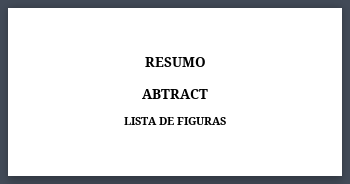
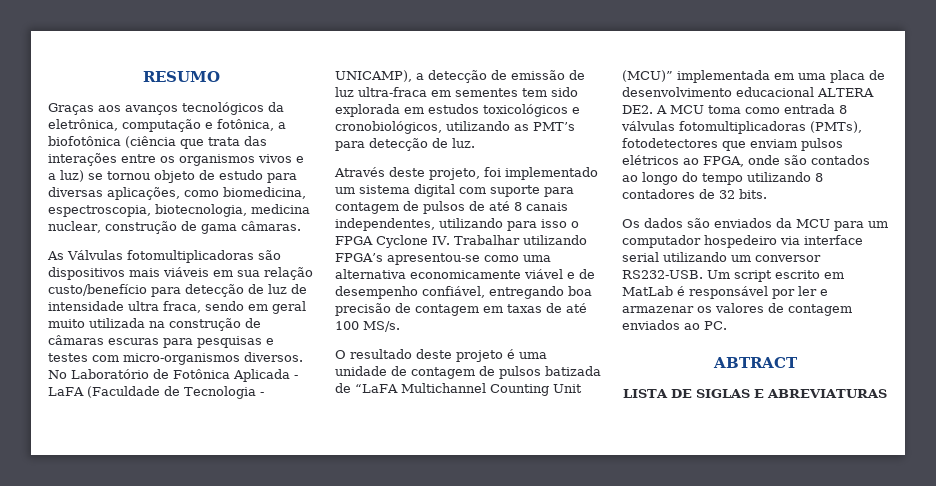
(206, 62) none -> [48,102,284,115] [48,119,286,132] [48,136,267,149] [48,153,304,166] [48,170,297,183] [48,187,306,200] [48,204,310,217] [48,221,301,234] [47,250,281,263] [48,267,313,280] [48,284,307,297] [48,301,306,314] [48,318,261,331] [48,335,274,348] [48,352,303,365] [48,369,298,382] [48,386,264,399] [335,70,585,83] [335,87,578,97] [335,104,580,117] [335,121,575,134] [335,138,475,151] [334,167,598,180] [335,184,574,197] [335,201,568,214] [335,218,579,231] [335,235,587,248] [335,253,551,265] [335,269,595,279] [335,286,592,299] [335,303,587,316] [335,321,400,332] [335,349,547,362] [335,366,601,379] [335,383,582,396] [622,70,885,83] [622,87,874,97] [622,104,847,114] [621,121,862,134] [622,138,843,151] [622,155,870,167] [622,172,823,185] [622,189,767,199] [622,218,888,231] [622,235,863,248] [622,252,821,262] [622,270,844,282] [622,286,828,299] [622,303,852,316] [622,320,727,330] // Graças aos avanços tecnológicos da eletrônica, computação e fotônica, a biofotônica (ciência que trata das interações entre os organismos vivos e a luz) se tornou objeto de estudo para diversas aplicações, como biomedicina, espectroscopia, biotecnologia, medicina nuclear, construção de gama câmaras. // As Válvulas fotomultiplicadoras são dispositivos mais viáveis em sua relação custo/benefício para detecção de luz de intensidade ultra fraca, sendo em geral muito utilizada na construção de câmaras escuras para pesquisas e testes com micro-organismos diversos. No Laboratório de Fotônica Aplicada - LaFA (Faculdade de Tecnologia - UNICAMP), a detecção de emissão de luz ultra-fraca em sementes tem sido explorada em estudos toxicológicos e cronobiológicos, utilizando as PMT’s para detecção de luz. // Através deste projeto, foi implementado um sistema digital com suporte para contagem de pulsos de até 8 canais independentes, utilizando para isso o FPGA Cyclone IV. Trabalhar utilizando FPGA’s apresentou-se como uma alternativa economicamente viável e de desempenho confiável, entregando boa precisão de contagem em taxas de até 100 MS/s. // O resultado deste projeto é uma unidade de contagem de pulsos batizada de “LaFA Multichannel Counting Unit (MCU)” implementada em uma placa de desenvolvimento educacional ALTERA DE2. A MCU toma como entrada 8 válvulas fotomultiplicadoras (PMTs), fotodetectores que enviam pulsos elétricos ao FPGA, onde são contados ao longo do tempo utilizando 8 contadores de 32 bits. // Os dados são enviados da MCU para um computador hospedeiro via interface serial utilizando um conversor RS232-USB. Um script escrito em MatLab é responsável por ler e armazenar os valores de contagem enviados ao PC.
[177,117,226,125] FIGURAS -> [696,389,887,398] SIGLAS E ABREVIATURAS

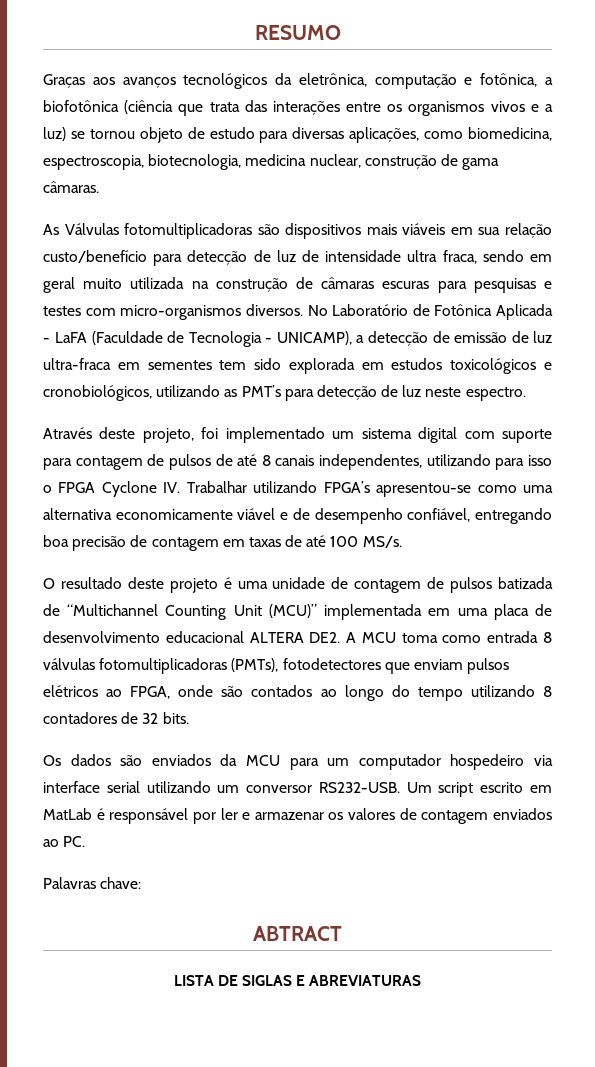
[452,138,475,148] luz. -> [402,385,526,401] luz neste espectro.
[355,383,486,393] “LaFA Multichannel -> [67,604,159,616] “Multichannel
(727, 325) none -> [43,877,142,889] // Palavras chave:

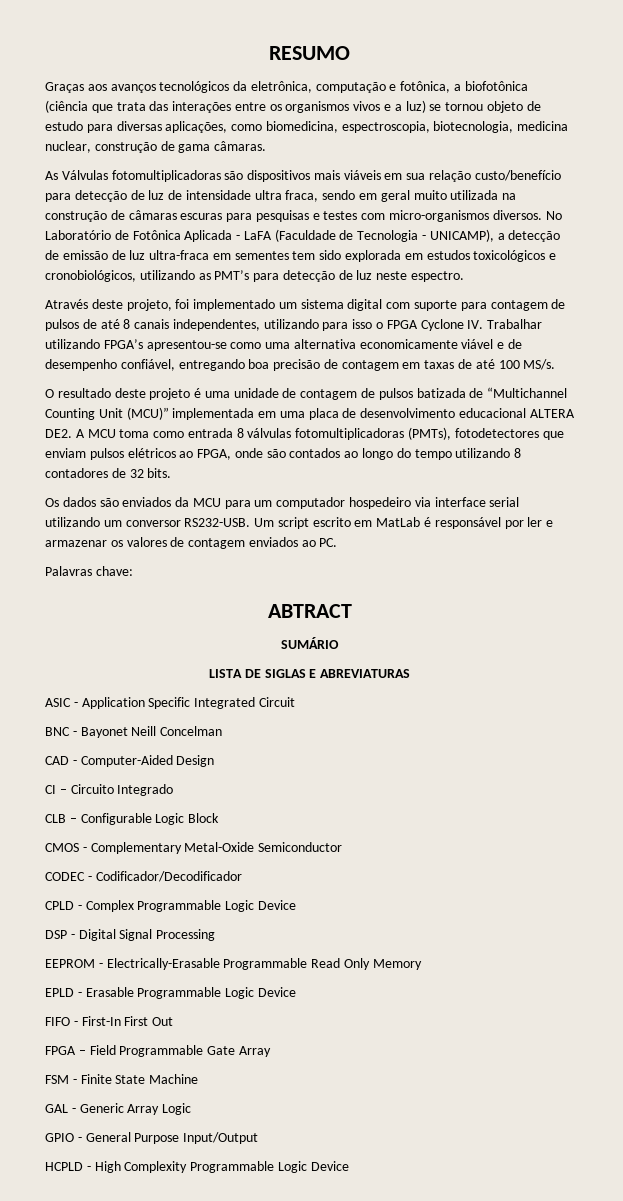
(342, 933) none -> [281,637,339,649] // SUMÁRIO
(422, 980) none -> [45,697,295,709] [45,726,223,738] [45,755,215,767] [45,784,174,796] [45,813,220,825] [45,842,343,854] [45,871,242,882] [45,900,296,912] [45,929,216,941] [45,958,422,970] [45,987,296,999] [45,1016,174,1026] [45,1045,271,1057] [45,1074,199,1084] [45,1103,192,1115] [45,1132,259,1144] [45,1161,349,1173] // ASIC - Application Specific Integrated Circuit // BNC - Bayonet Neill Concelman // CAD - Computer-Aided Design // CI – Circuito Integrado // CLB – Configurable Logic Block // CMOS - Complementary Metal-Oxide Semiconductor // CODEC - Codificador/Decodificador // CPLD - Complex Programmable Logic Device // DSP - Digital Signal Processing // EEPROM - Electrically-Erasable Programmable Read Only Memory // EPLD - Erasable Programmable Logic Device // FIFO - First-In First Out // FPGA – Field Programmable Gate Array // FSM - Finite State Machine // GAL - Generic Array Logic // GPIO - General Purpose Input/Output // HCPLD - High Complexity Programmable Logic Device

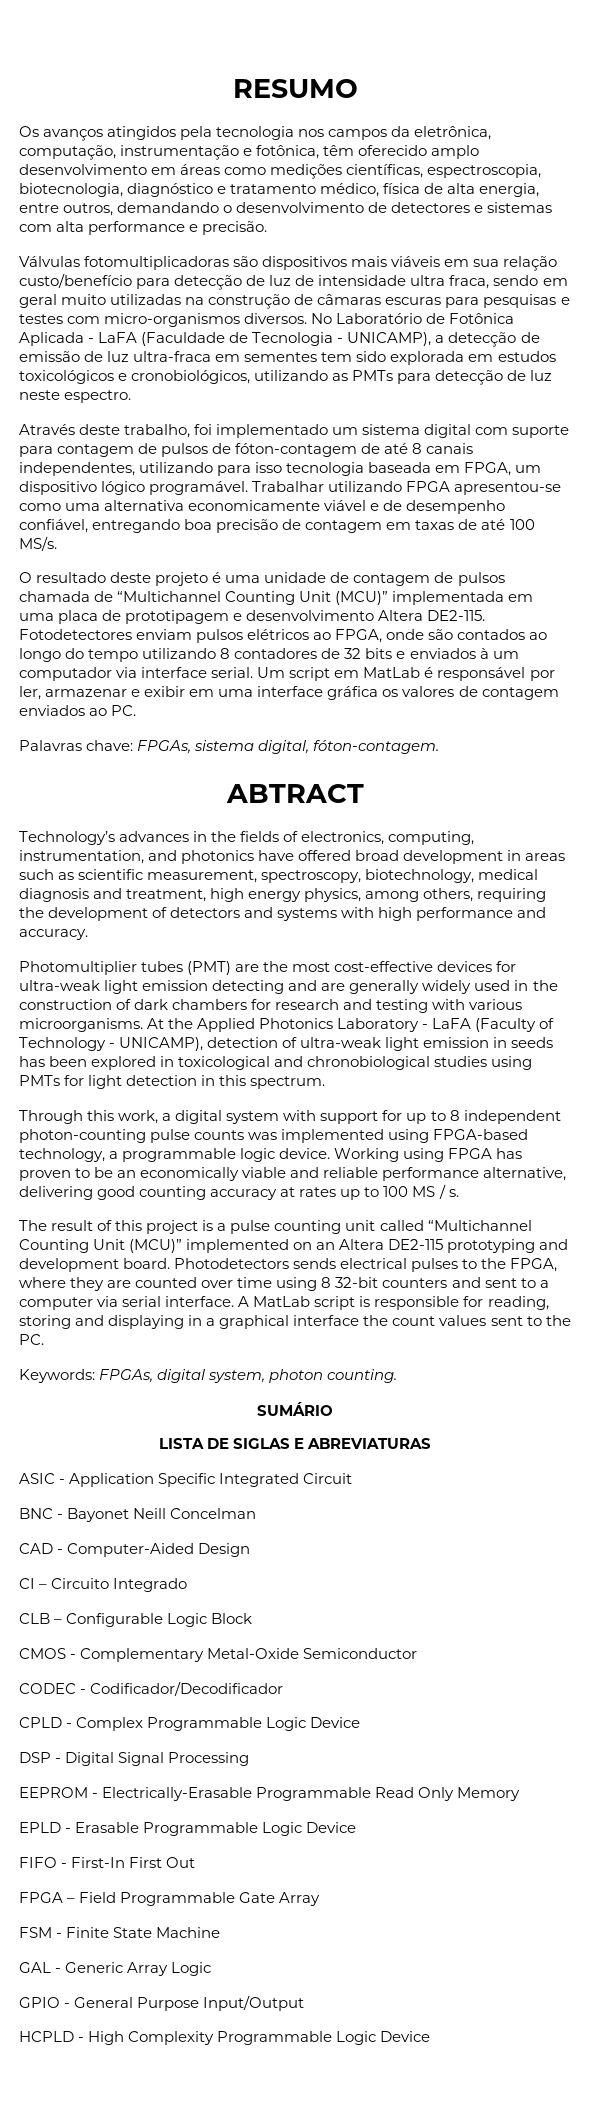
[45,81,528,93] [45,100,541,113] [45,121,569,133] [45,141,267,153] [45,171,58,180] Graças aos avanços tecnológicos da eletrônica, computação e fotônica, a biofotônica (ciência que trata das interações entre os organismos vivos e a luz) se tornou objeto de estudo para diversas aplicações, como biomedicina, espectroscopia, biotecnologia, medicina nuclear, construção de gama câmaras. // As -> [19,126,492,141] [19,145,480,160] [19,164,542,179] [19,183,540,197] [19,202,553,216] [19,221,268,235] Os avanços atingidos pela tecnologia nos campos da eletrônica, computação, instrumentação e fotônica, têm oferecido amplo desenvolvimento em áreas como medições científicas, espectroscopia, biotecnologia, diagnóstico e tratamento médico, física de alta energia, entre outros, demandando o desenvolvimento de detectores e sistemas com alta performance e precisão. //
[450,190,499,200] utilizada -> [110,294,182,305] utilizadas
[214,270,250,280] PMT’s -> [352,370,394,381] PMTs
[126,299,172,311] projeto, -> [124,424,191,438] trabalho,
(97, 324) none -> [235,443,381,457] fóton-contagem de
[376,319,484,331] o FPGA Cyclone IV. -> [286,462,542,476] [19,481,249,495] tecnologia baseada em FPGA, um dispositivo lógico programável.
[103,339,143,349] FPGA’s -> [406,481,451,492] FPGA
[416,388,466,398] batizada -> [19,591,90,602] chamada
[360,408,575,418] [45,427,564,440] desenvolvimento educacional ALTERA DE2. A MCU toma como entrada 8 válvulas fotomultiplicadoras (PMTs), fotodetectores que -> [125,610,486,624] [19,629,132,640] prototipagem e desenvolvimento Altera DE2-115. Fotodetectores
[147,468,172,478] [45,497,251,509] bits. // Os dados são enviados da MCU para -> [365,648,489,659] bits e enviados à
[349,497,412,509] hospedeiro -> (112, 674) none
[489,497,520,507] [45,517,251,527] serial utilizando um conversor RS232-USB. -> [211,667,254,678] serial.
[312,517,351,527] escrito -> (331, 674) none
[527,517,554,527] [45,540,107,547] ler e armazenar -> [19,686,379,700] ler, armazenar e exibir em uma interface gráfica
[267,604,352,618] // ABTRACT -> [137,740,440,754] [225,784,364,803] [19,831,475,845] [19,850,566,864] [19,869,539,883] [19,888,547,902] [19,907,547,921] [19,929,88,940] [19,961,517,975] [19,980,558,994] [19,999,523,1013] [19,1018,555,1032] [19,1037,554,1051] [19,1056,533,1070] [19,1075,326,1089] [19,1110,561,1124] [19,1129,529,1143] [19,1148,523,1162] [19,1167,567,1181] [19,1184,459,1200] [19,1220,532,1234] [19,1239,569,1253] [19,1258,558,1272] [19,1277,549,1291] [19,1296,549,1310] [19,1315,571,1329] [19,1334,44,1345] [19,1369,398,1383] FPGAs, sistema digital, fóton-contagem. // ABTRACT // Technology’s advances in the fields of electronics, computing, instrumentation, and photonics have offered broad development in areas such as scientific measurement, spectroscopy, biotechnology, medical diagnosis and treatment, high energy physics, among others, requiring the development of detectors and systems with high performance and accuracy. // Photomultiplier tubes (PMT) are the most cost-effective devices for ultra-weak light emission detecting and are generally widely used in the construction of dark chambers for research and testing with various microorganisms. At the Applied Photonics Laboratory - LaFA (Faculty of Technology - UNICAMP), detection of ultra-weak light emission in seeds has been explored in toxicological and chronobiological studies using PMTs for light detection in this spectrum. // Through this work, a digital system with support for up to 8 independent photon-counting pulse counts was implemented using FPGA-based technology, a programmable logic device. Working using FPGA has proven to be an economically viable and reliable performance alternative, delivering good counting accuracy at rates up to 100 MS / s. // The result of this project is a pulse counting unit called “Multichannel Counting Unit (MCU)” implemented on an Altera DE2-115 prototyping and development board. Photodetectors sends electrical pulses to the FPGA, where they are counted over time using 8 32-bit counters and sent to a computer via serial interface. A MatLab script is responsible for reading, storing and displaying in a graphical interface the count values sent to the PC. // Keywords: FPGAs, digital system, photon counting.

